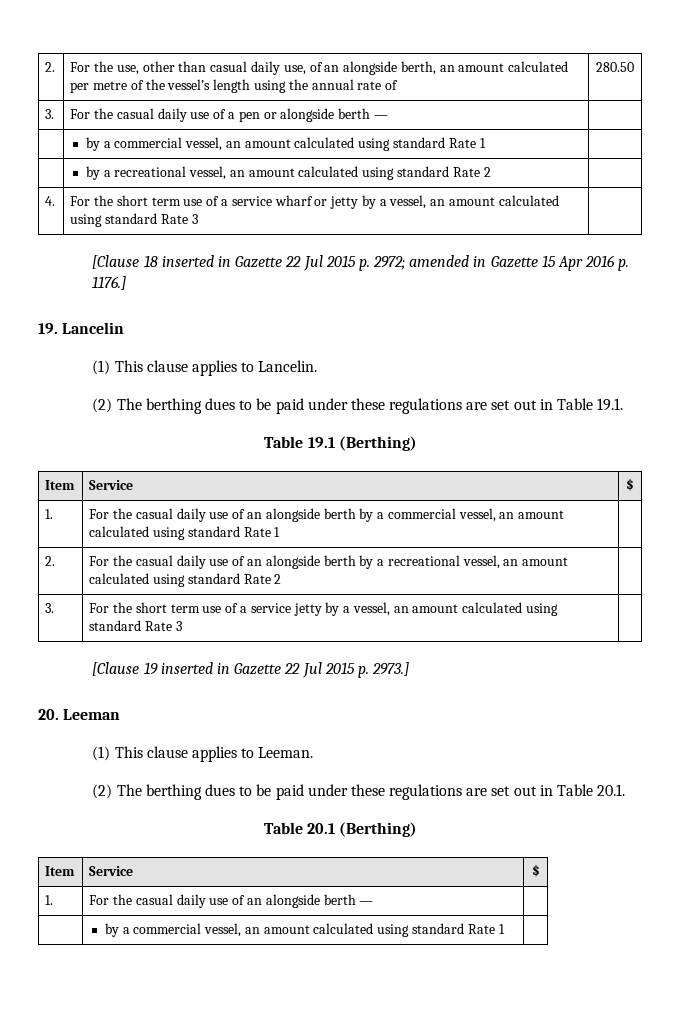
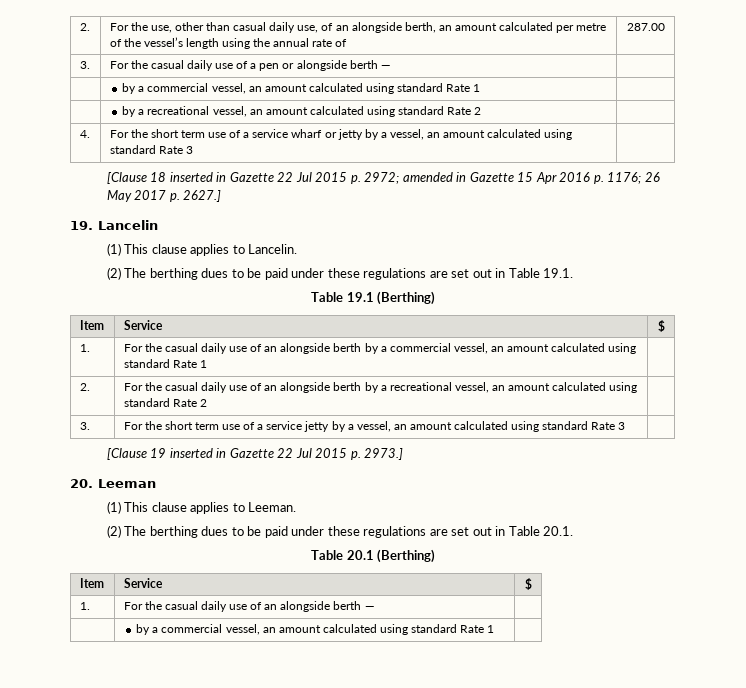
[596,62,634,72] 280.50 -> [626,23,665,31] 287.00
[92,276,127,290] 1176.] -> [607,172,660,184] [106,190,222,202] 1176; 26 May 2017 p. 2627.]

